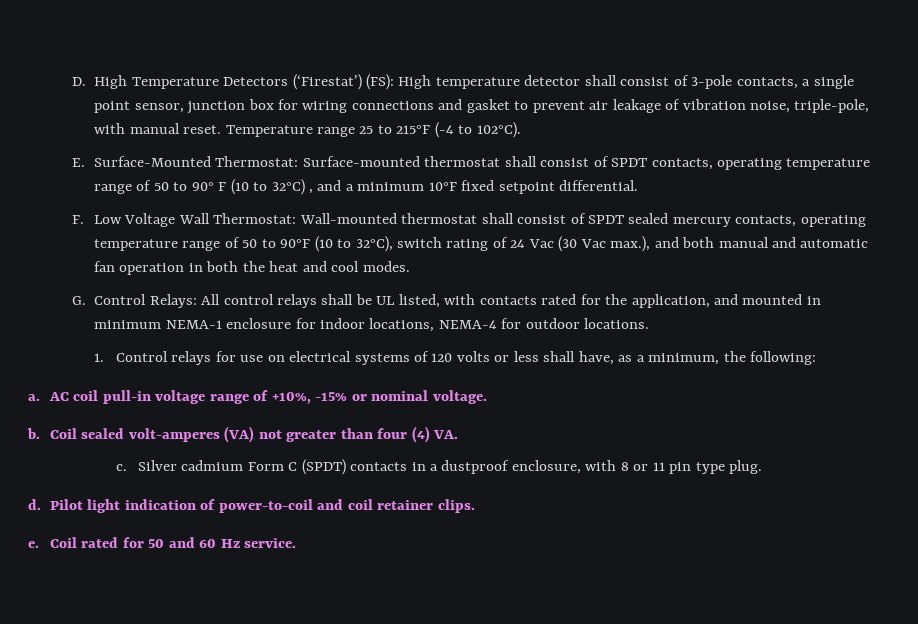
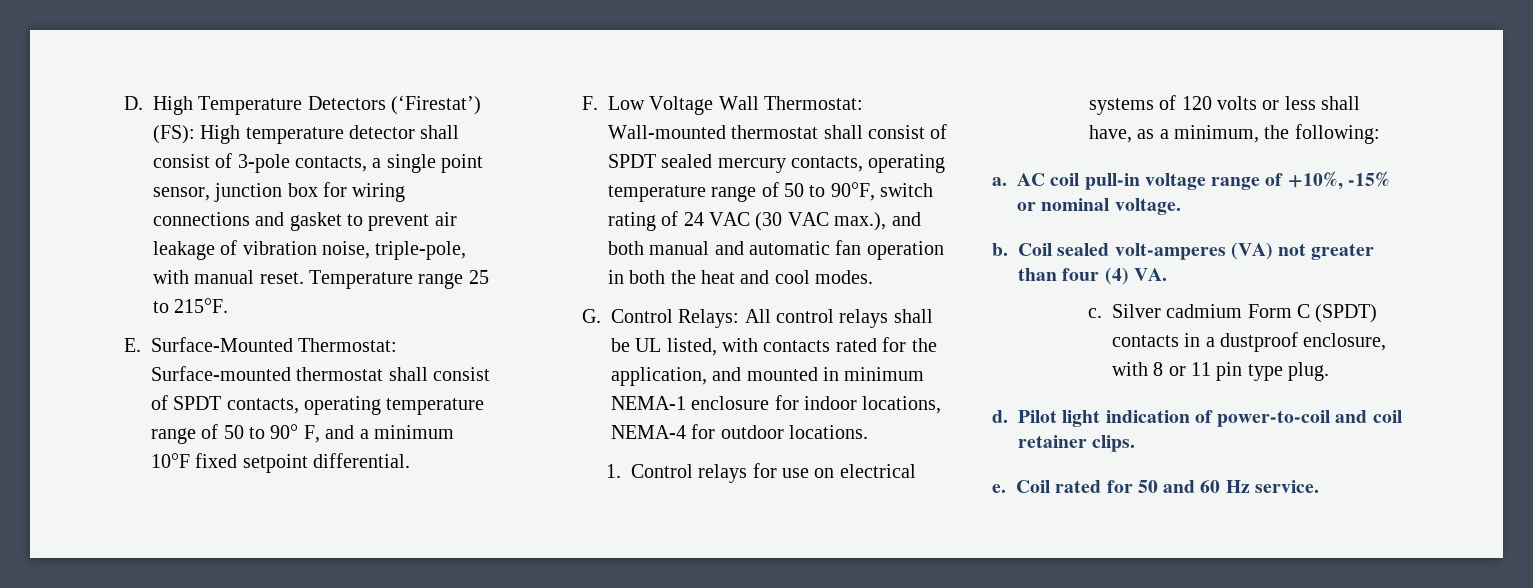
[396,122,521,138] 215°F (-4 to 102°C). -> [174,298,229,313] 215°F.
[218,179,313,195] F (10 to 32°C) , -> [303,425,320,443] F,
[280,236,393,252] 90°F (10 to 32°C), -> [830,182,875,201] 90°F,
[528,236,606,252] Vac (30 Vac -> [709,212,829,231] VAC (30 VAC

